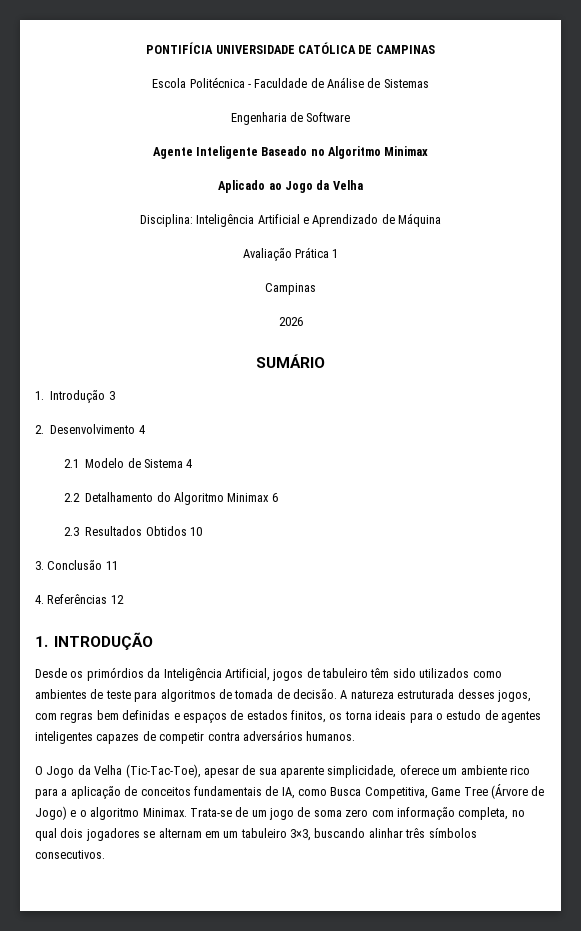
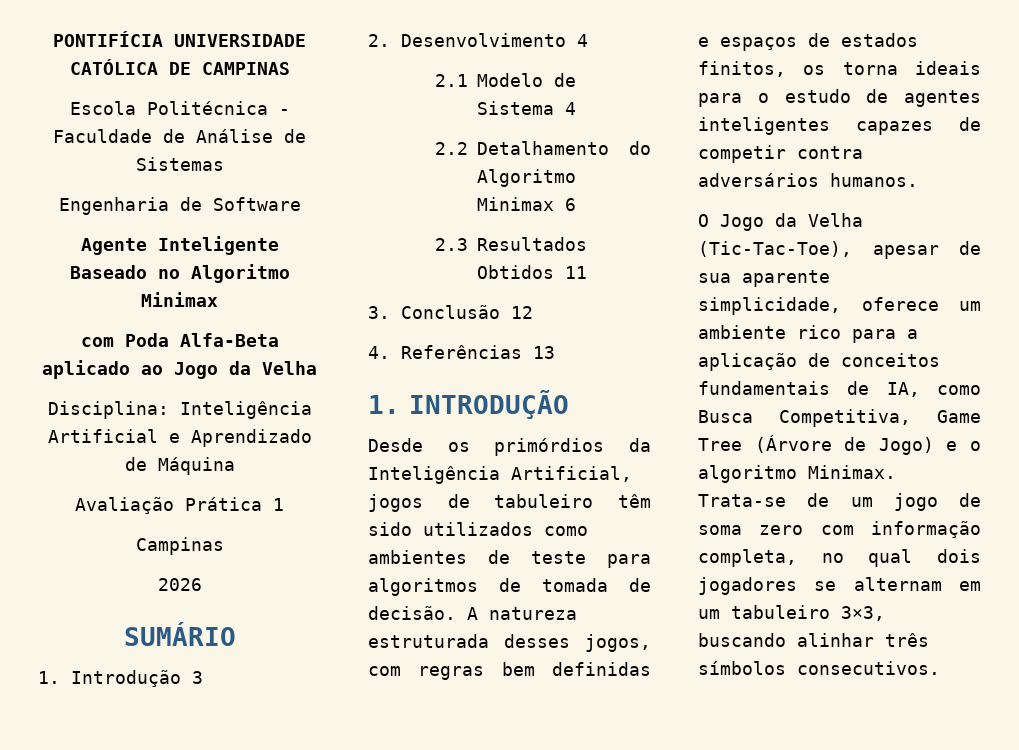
[218,180,266,193] Aplicado -> [80,333,279,347] [42,360,130,379] com Poda Alfa-Beta aplicado
[190,527,203,536] [35,560,103,570] 10 // 3. Conclusão -> (554, 272) none
[35,594,108,604] 4. Referências -> [368,305,501,319] 3. Conclusão
(124, 599) none -> [368,345,556,359] // 4. Referências 13

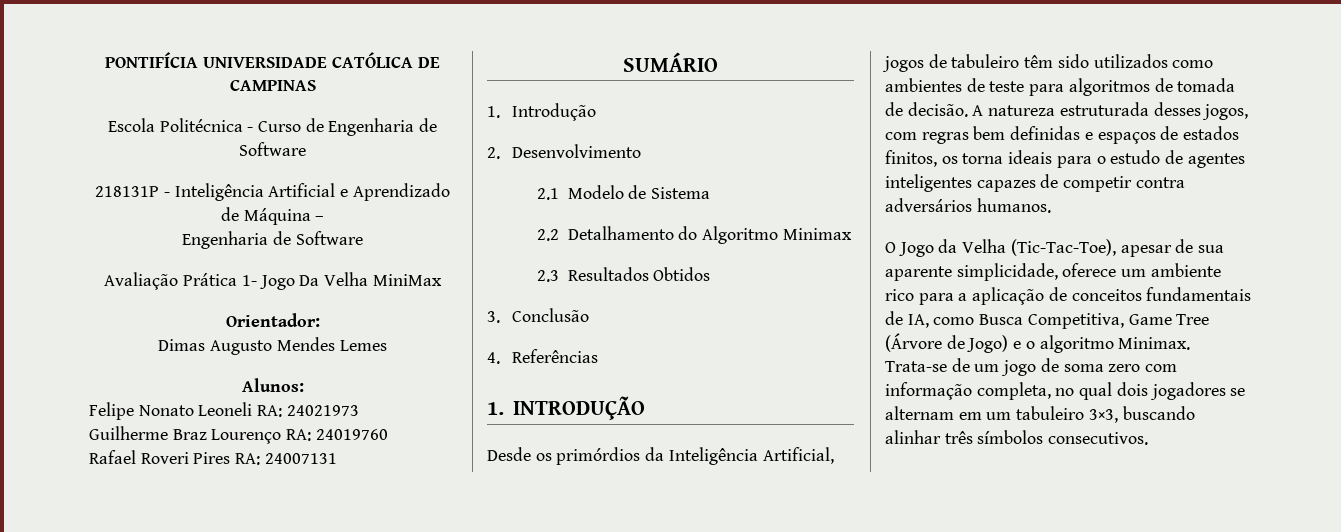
[53,129,306,143] [135,157,224,171] [58,197,301,215] [80,236,279,255] [69,264,290,283] [141,292,218,307] [80,333,279,347] [42,360,317,379] [47,401,169,419] Faculdade de Análise de Sistemas // Engenharia de Software // Agente Inteligente Baseado no Algoritmo Minimax // com Poda Alfa-Beta aplicado ao Jogo da Velha // Disciplina: -> [258,118,438,136] [239,142,306,156] [95,186,170,197] Curso de Engenharia de Software // 218131P -
[75,497,284,514] [135,537,224,555] [157,578,202,591] // Avaliação Prática 1 // Campinas // 2026 -> [315,216,325,221] [182,231,363,249] [104,272,442,290] [225,313,320,327] [158,337,387,355] [241,378,304,392] [89,402,359,420] [89,426,388,444] [89,450,337,465] – // Engenharia de Software // Avaliação Prática 1- Jogo Da Velha MiniMax // Orientador: // Dimas Augusto Mendes Lemes // Alunos: // Felipe Nonato Leoneli RA: 24021973 // Guilherme Braz Lourenço RA: 24019760 // Rafael Roveri Pires RA: 24007131
[192,671,204,684] 3 -> (596, 112) none
[577,34,589,47] 4 -> (641, 151) none
[564,102,576,115] 4 -> (710, 193) none
[564,198,576,211] 6 -> (852, 234) none
[564,266,587,279] 11 -> (711, 274) none
[511,306,534,319] 12 -> (589, 315) none
[533,346,556,359] 13 -> (598, 356) none

